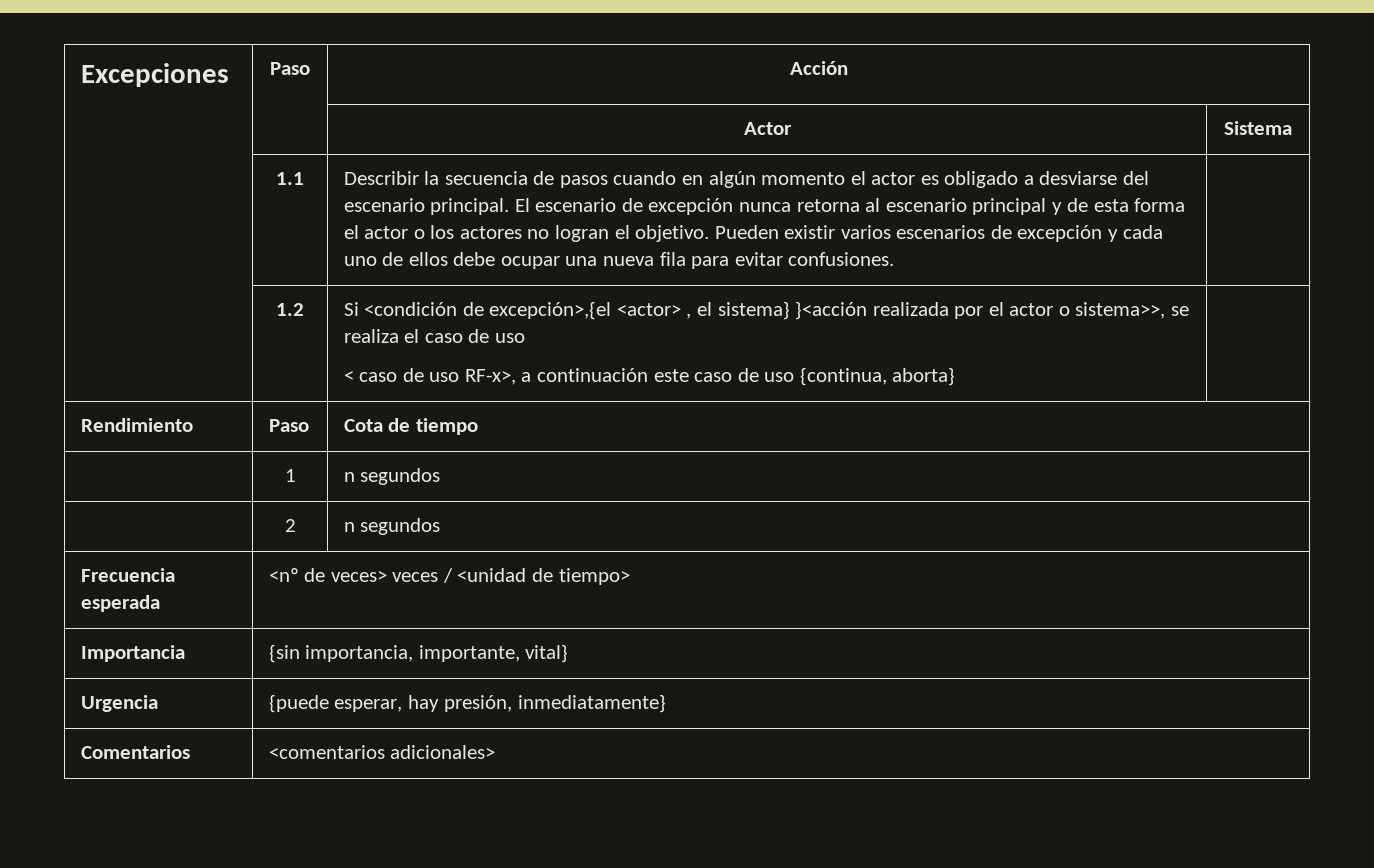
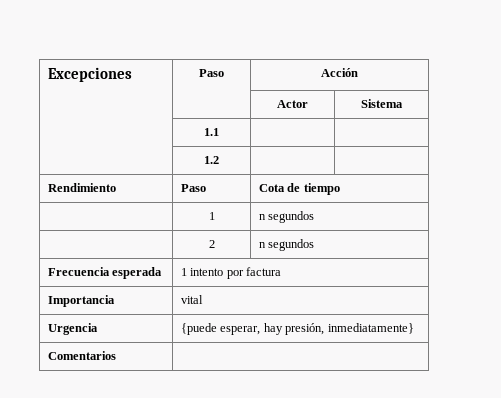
[343,171,1149,188] [343,198,1186,215] [343,225,1164,242] [343,252,895,269] [276,303,304,316] [343,301,1189,320] [343,329,525,343] [343,367,956,386] Describir la secuencia de pasos cuando en algún momento el actor es obligado a desviarse del escenario principal. El escenario de excepción nunca retorna al escenario principal y de esta forma el actor o los actores no logran el objetivo. Pueden existir varios escenarios de excepción y cada uno de ellos debe ocupar una nueva fila para evitar confusiones. | // | 1.2 | Si <condición de excepción>,{el <actor> , el sistema} }<acción realizada por el actor o sistema>>, se realiza el caso de uso // < caso de uso RF-x>, a continuación este caso de uso {continua, aborta} -> [204,156,219,164] | // | 1.2 |
[268,568,630,585] [80,645,185,662] [268,644,569,663] <nº de veces> veces / <unidad de tiempo> // Importancia | {sin importancia, importante, vital} -> [181,267,282,279] [48,295,116,307] [181,295,204,304] 1 intento por factura // Importancia | vital
[268,745,496,759] <comentarios adicionales> -> (117, 355) none

